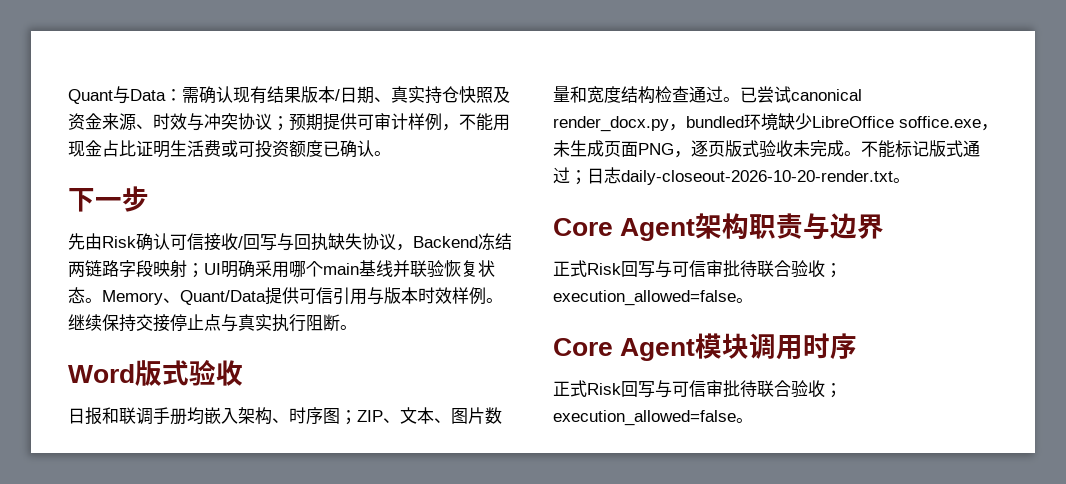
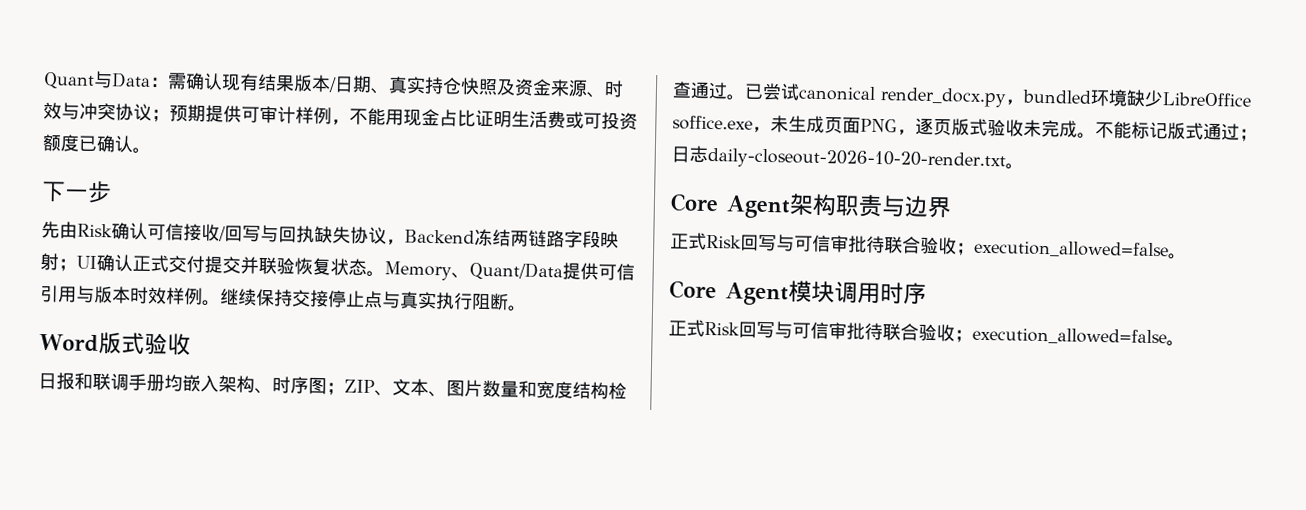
[221,260,393,278] 明确采用哪个main基线 -> [96,254,241,274] 确认正式交付提交

